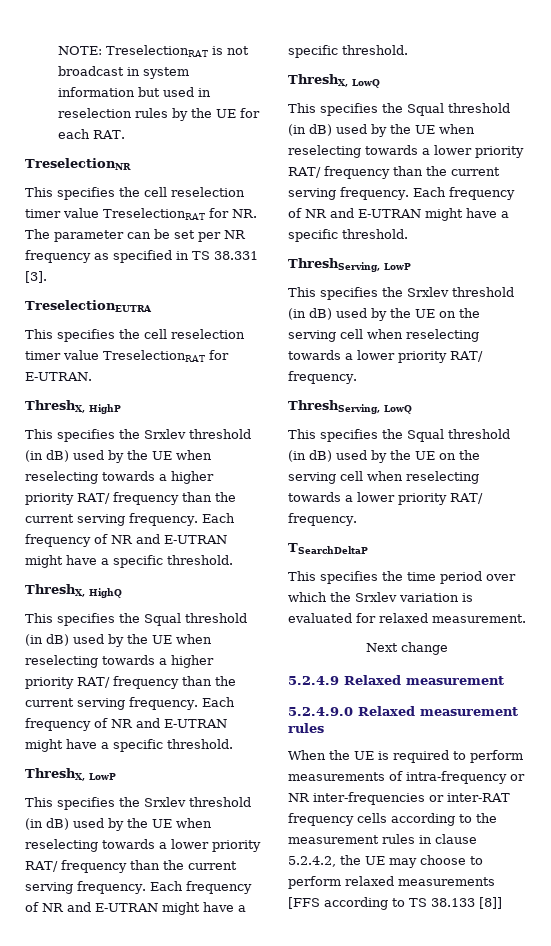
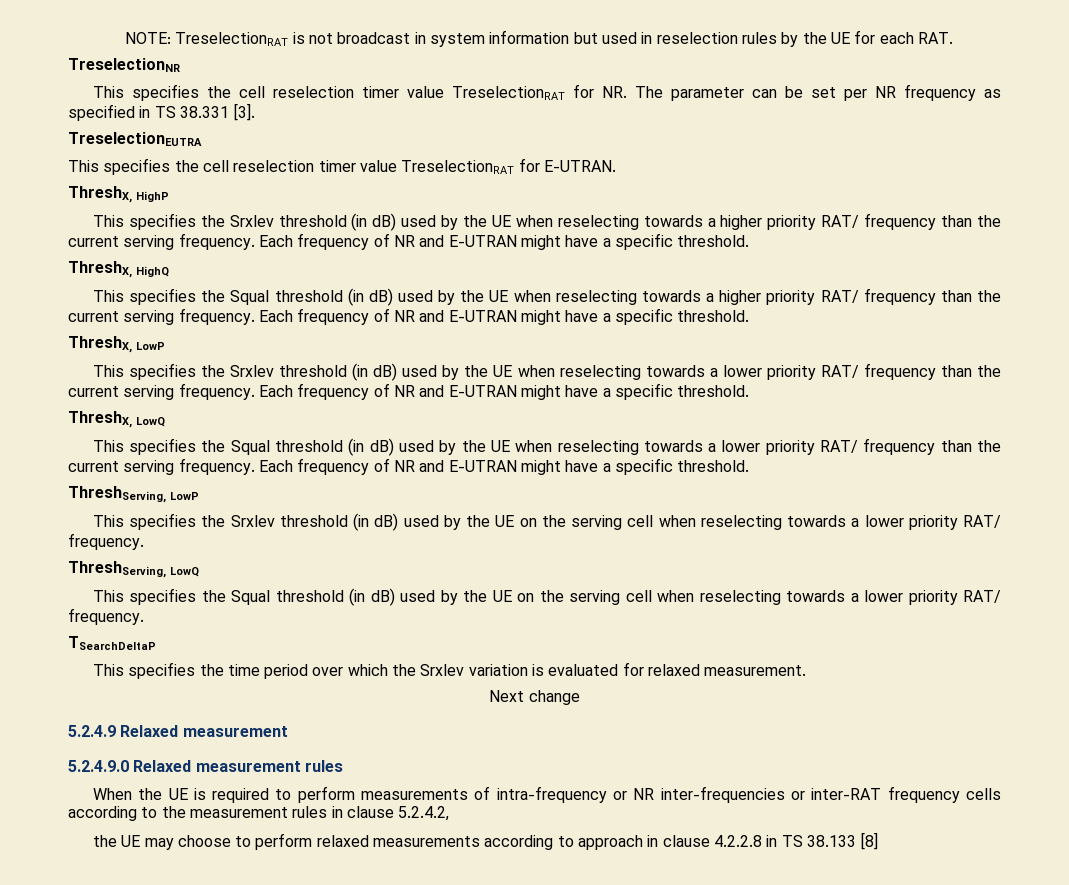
(336, 861) none -> (450, 813) //
[288,897,405,910] [FFS according to -> [484,835,778,850] according to approach in clause 4.2.2.8 in
[479,897,502,909] [8]] -> [860,832,879,850] [8]

